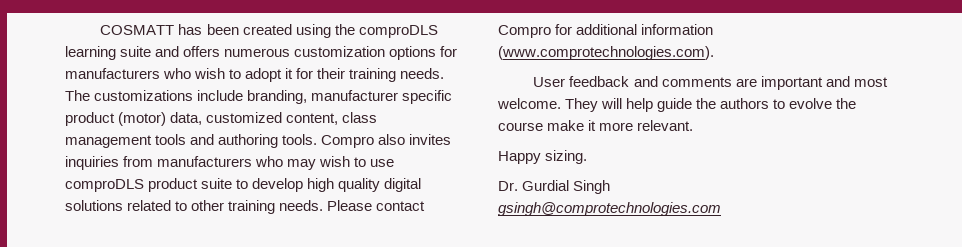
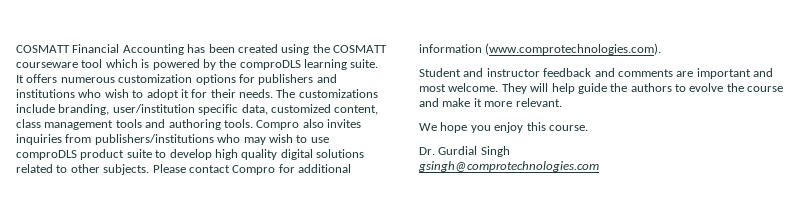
[100,25,175,35] COSMATT -> [16,44,184,55] COSMATT Financial Accounting
[358,25,438,38] [65,46,180,60] comproDLS learning suite and -> [333,45,387,53] [16,59,379,70] [16,75,24,83] COSMATT courseware tool which is powered by the comproDLS learning suite. It
[65,68,160,79] manufacturers -> [258,74,337,85] [16,89,75,98] publishers and institutions
[349,68,397,82] training -> (236, 93) none
[311,90,453,104] [65,112,167,126] manufacturer specific product (motor) -> [112,104,239,115] user/institution specific
[157,156,253,167] manufacturers -> [94,134,214,145] publishers/institutions
[228,200,324,214] training needs. -> [103,164,150,175] subjects.
[533,77,566,87] User -> [419,68,540,77] Student and instructor
(543, 126) none -> [419,98,439,107] and
[498,150,588,164] Happy sizing. -> [419,122,588,133] We hope you enjoy this course.

